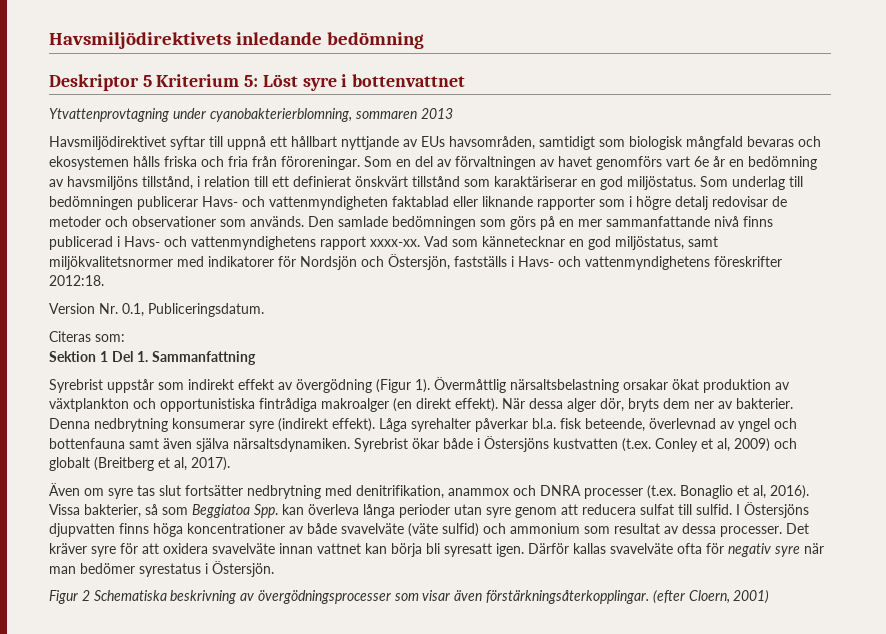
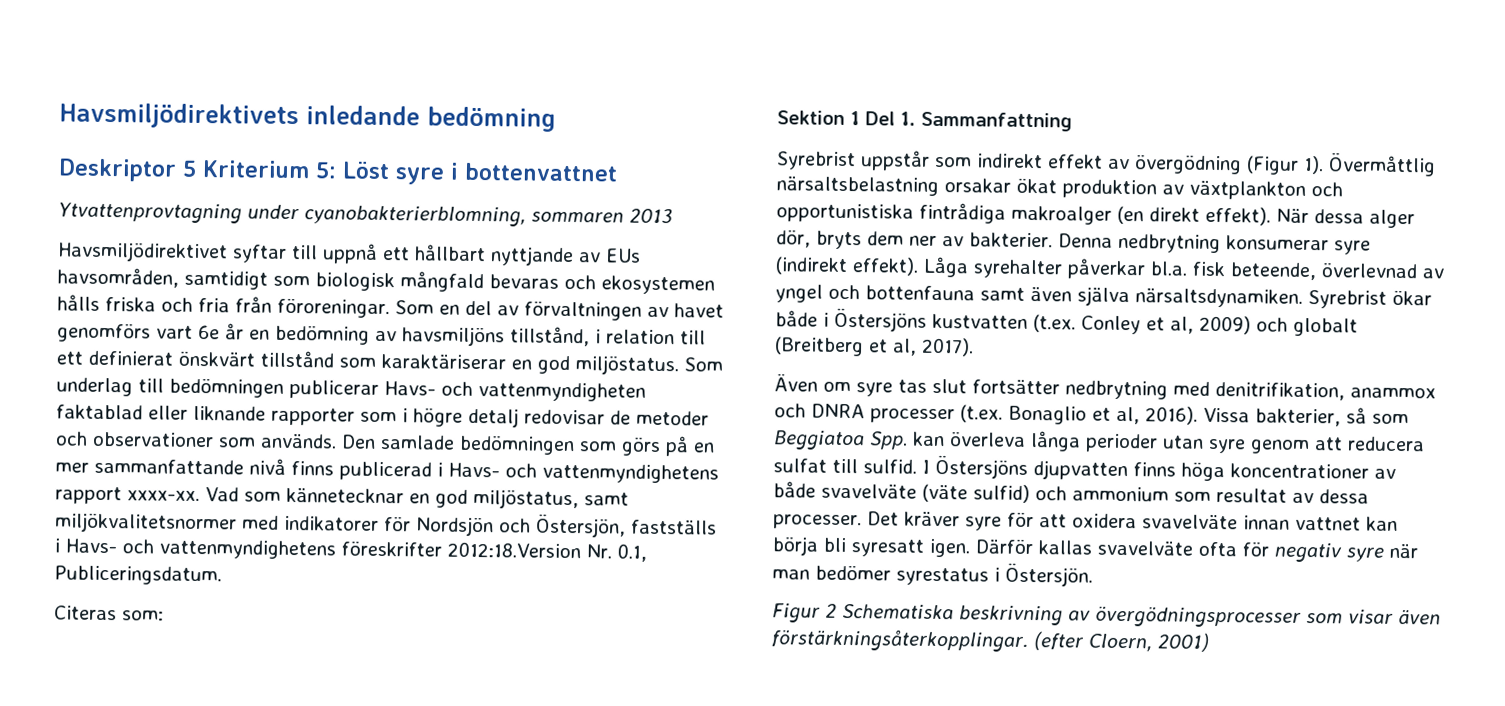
[49,275,104,286] [49,303,95,314] 2012:18. // Version -> [447,541,581,559] 2012:18.Version

